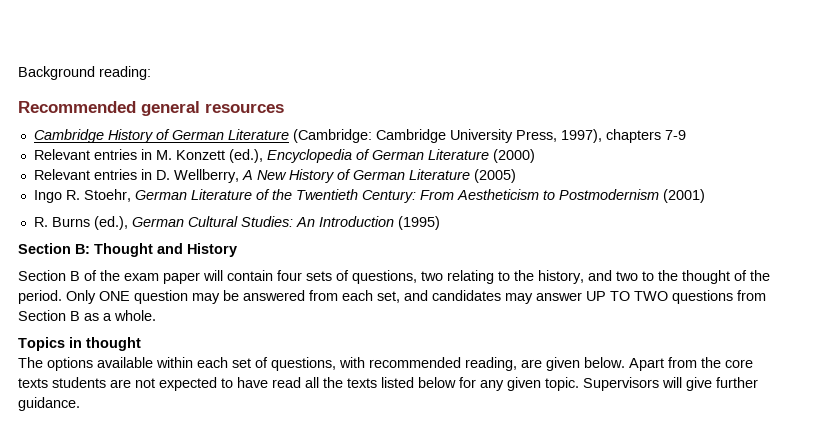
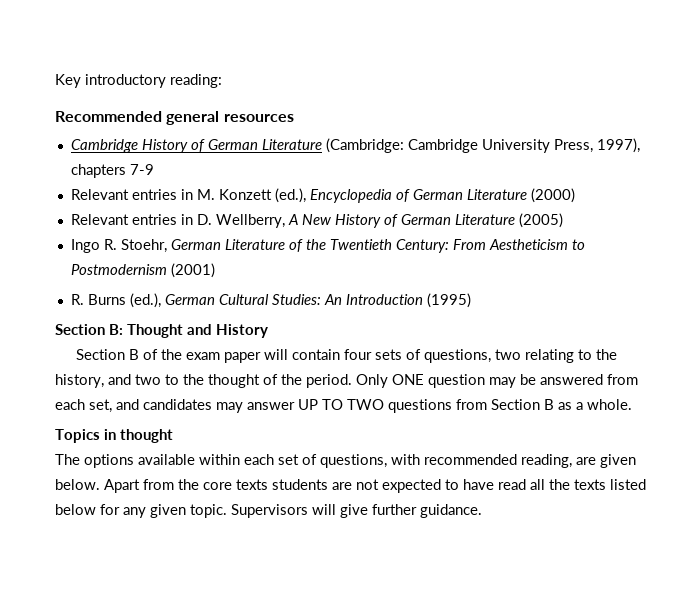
[18,66,95,80] Background -> [55,74,166,88] Key introductory

